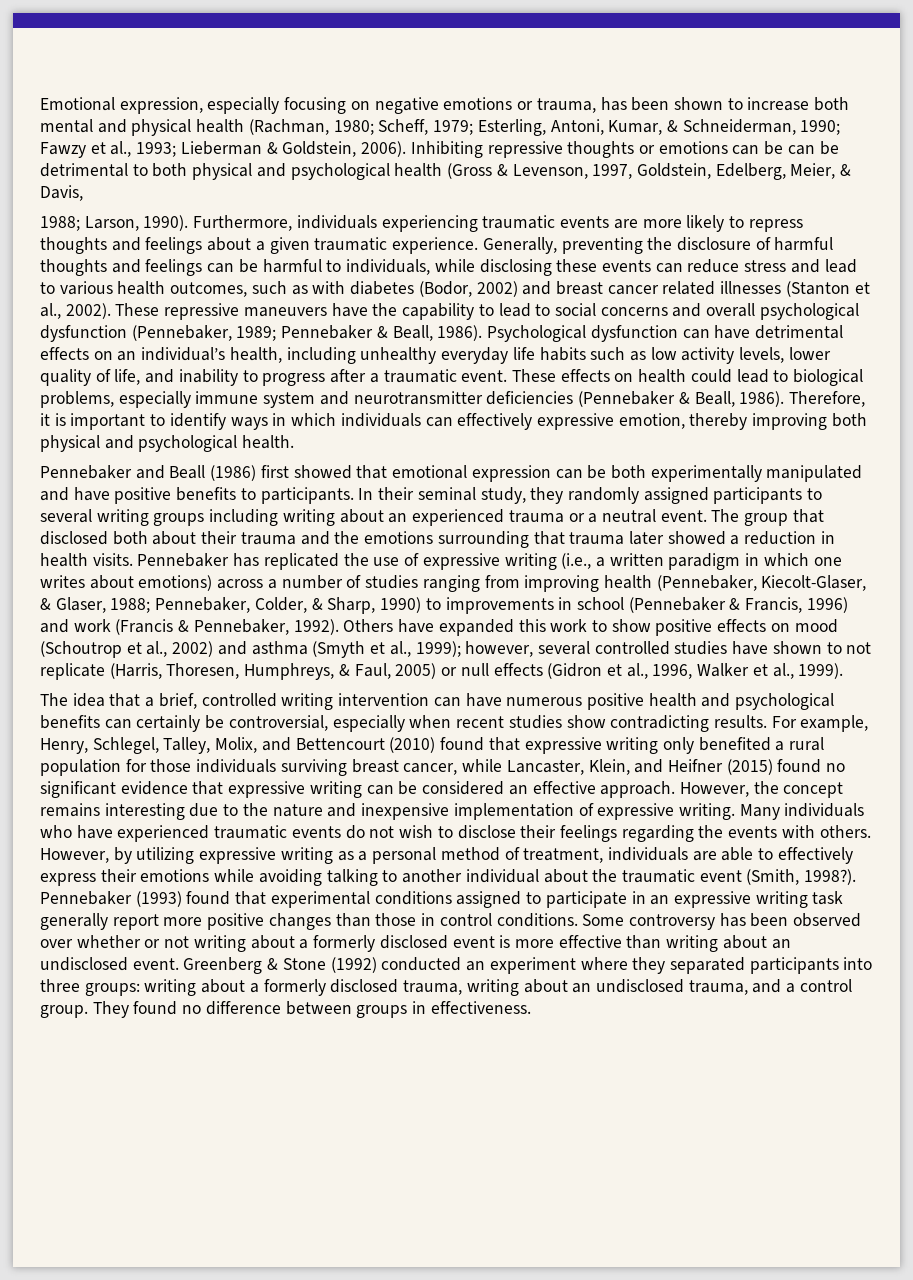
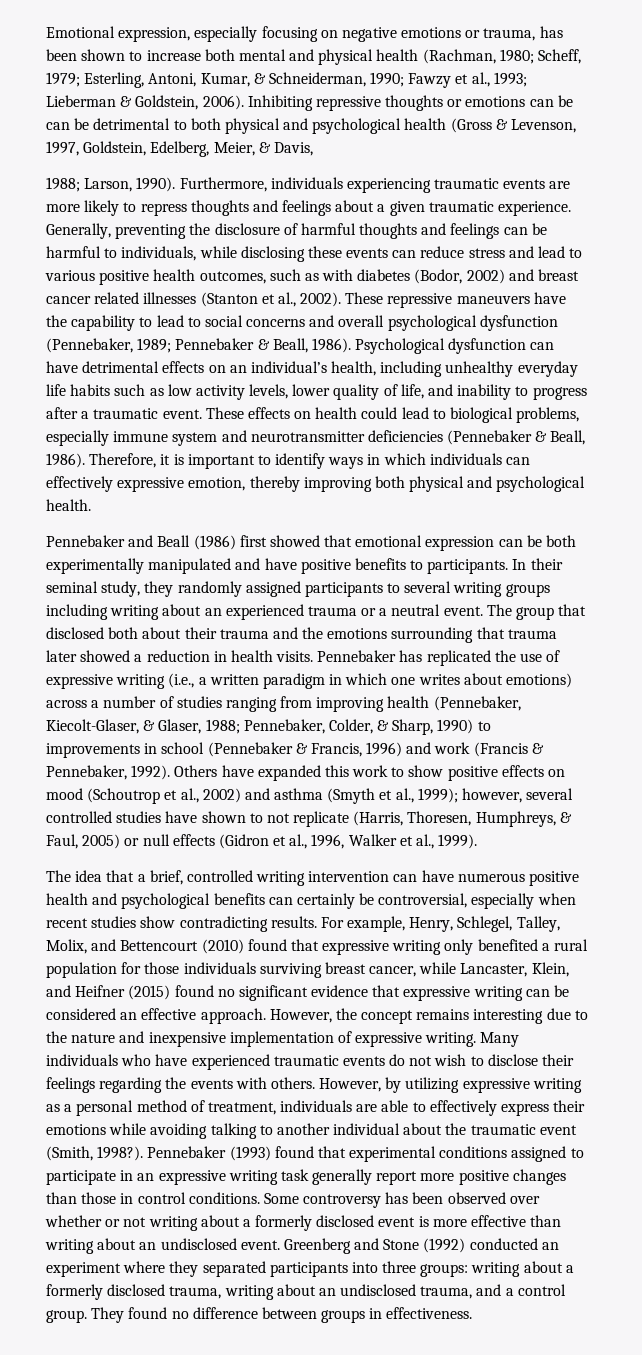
(113, 288) none -> [99,270,150,285] positive
[267,958,279,970] & -> [354,1238,380,1250] and

